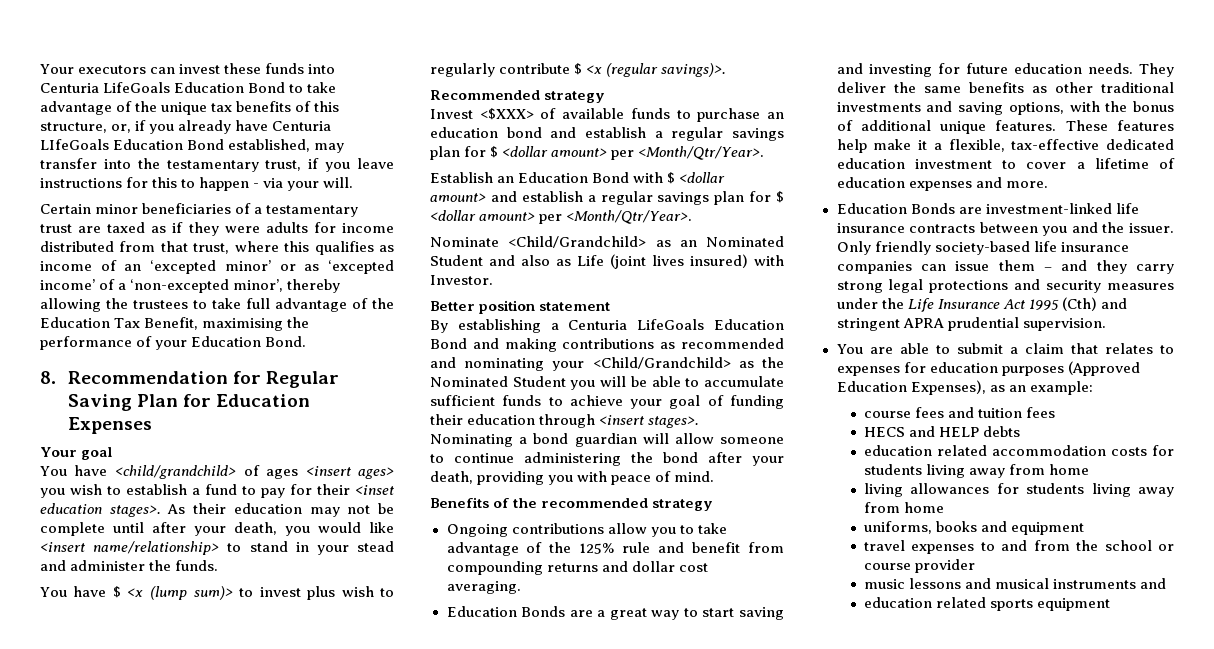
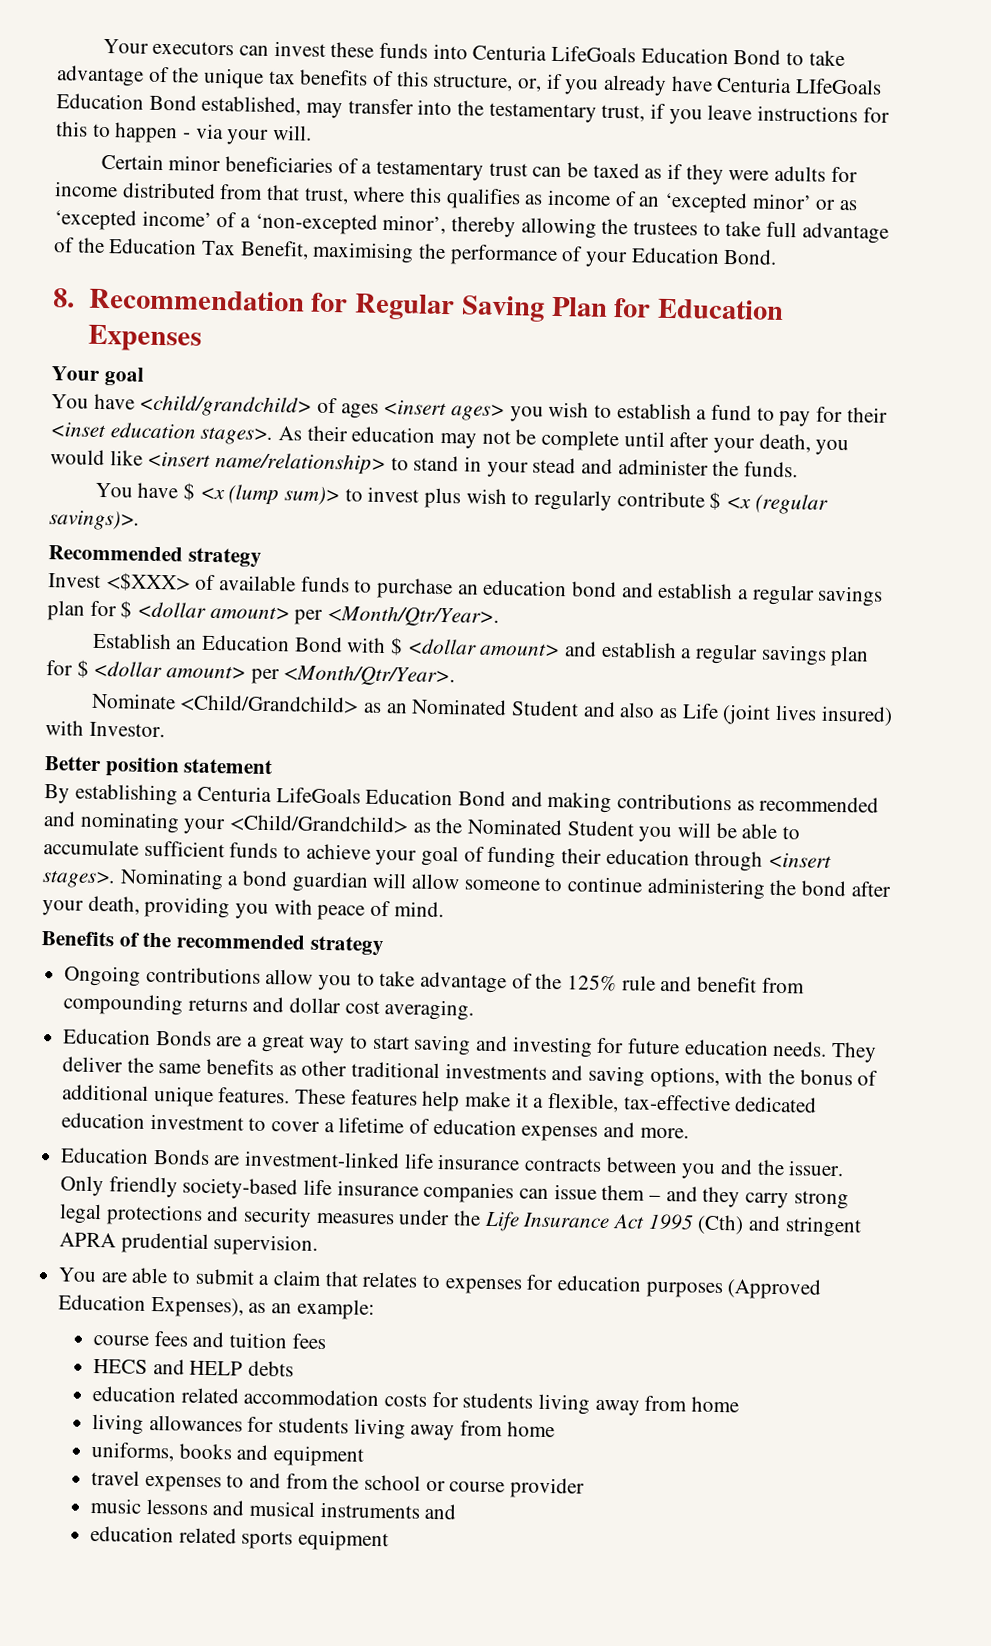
[78,226,102,233] are -> [532,162,588,178] can be

